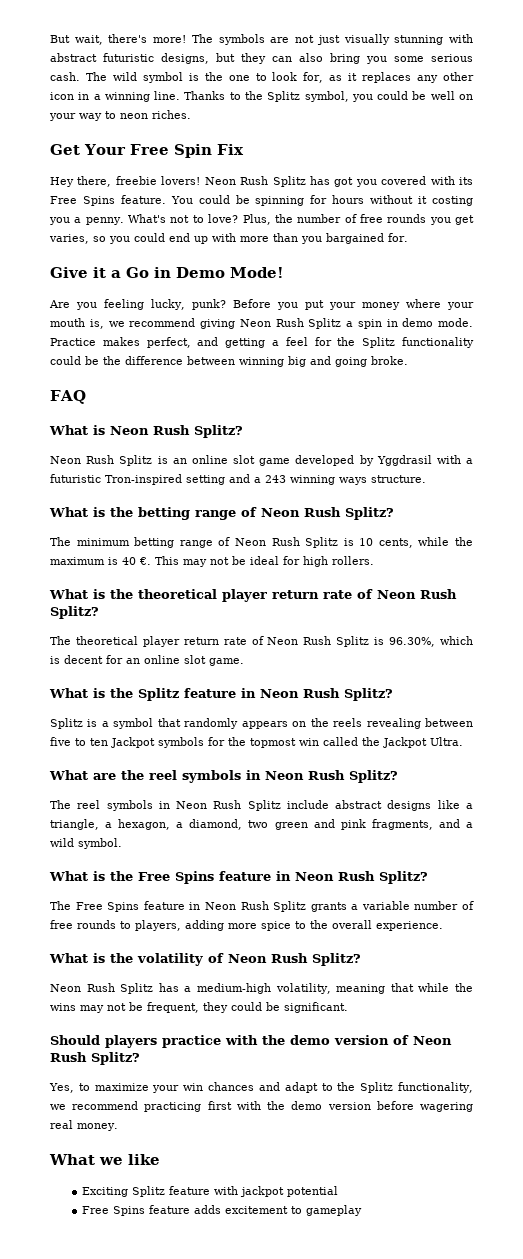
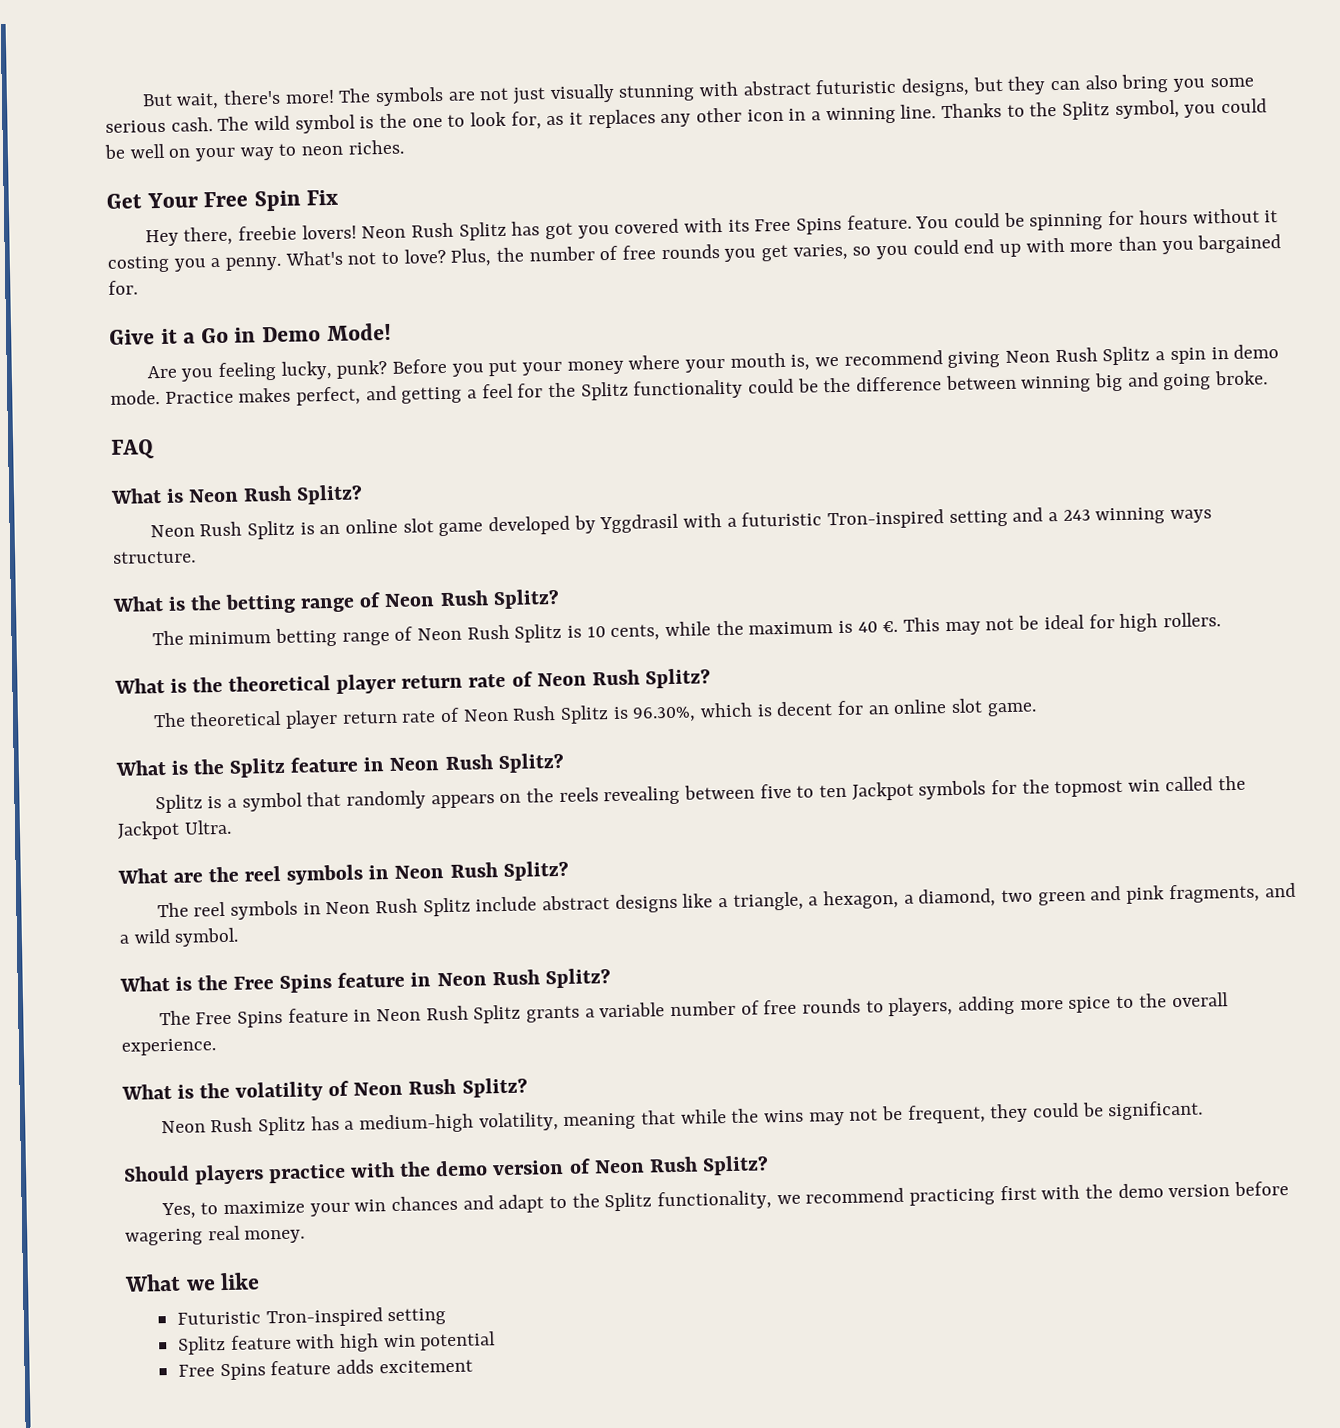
[82,1187,129,1197] Exciting -> [177,1307,447,1328] Futuristic Tron-inspired setting //
[240,1186,285,1197] jackpot -> [339,1333,416,1352] high win
[291,1205,363,1216] to gameplay -> (473, 1366) none

